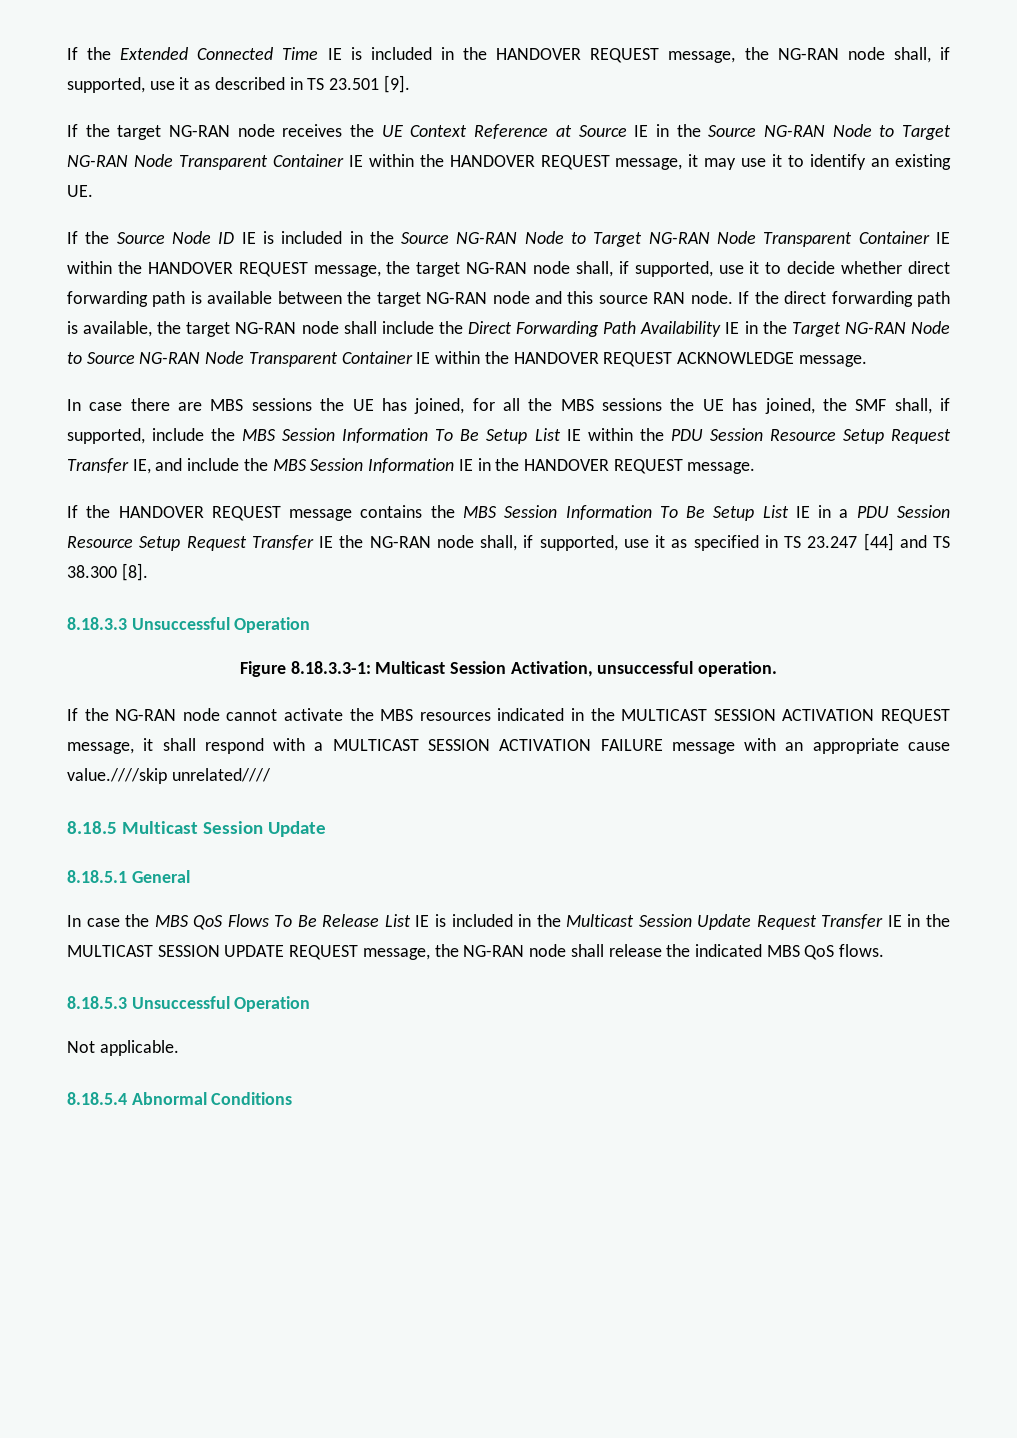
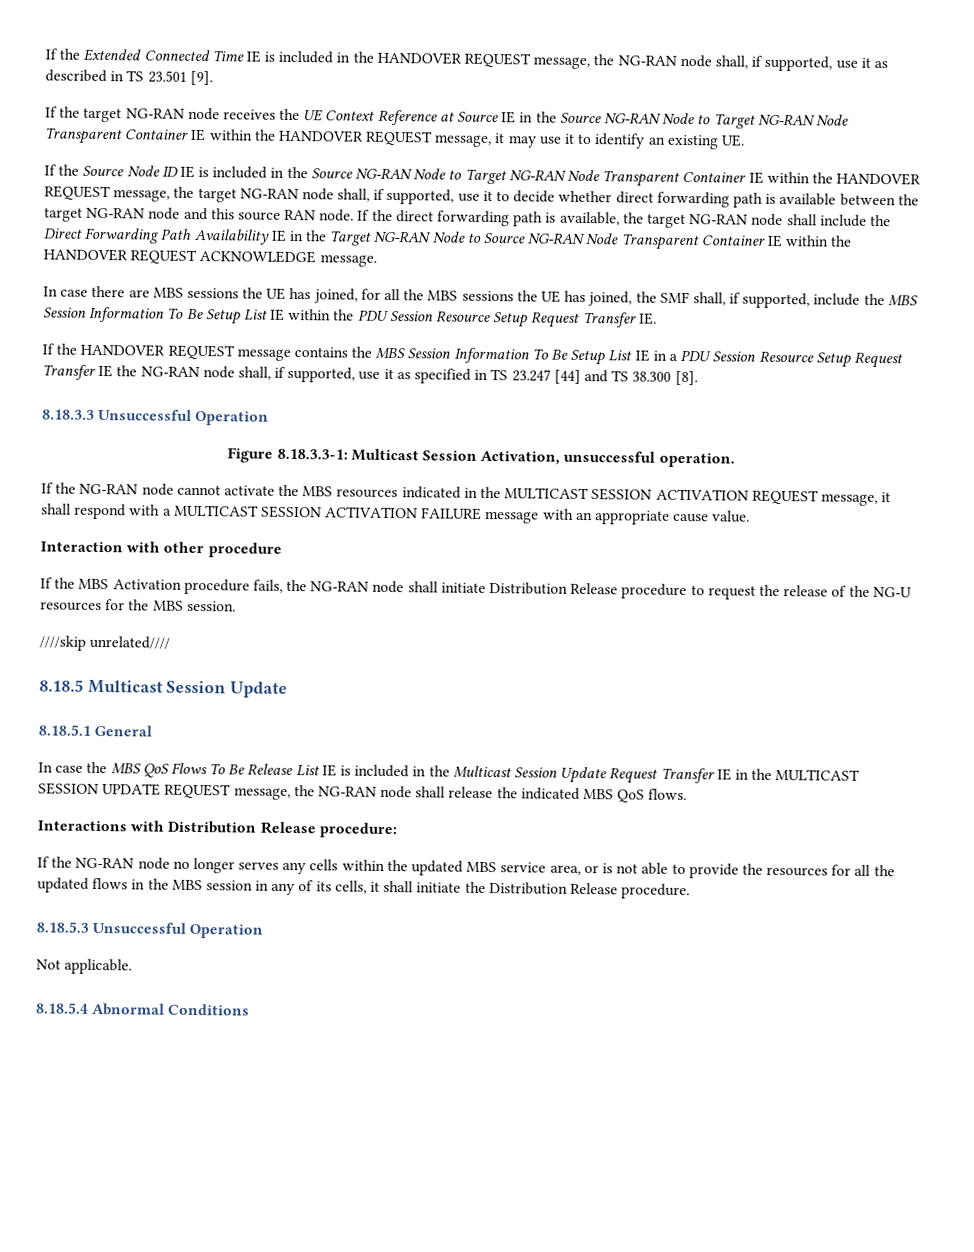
[132,458,756,474] IE, and include the MBS Session Information IE in the HANDOVER REQUEST message. -> [638,312,657,325] IE.
[67,768,167,784] value.////skip -> [712,510,751,523] [40,541,282,558] [40,577,912,600] [40,599,236,612] [39,635,86,651] value. // Interaction with other procedure // If the MBS Activation procedure fails, the NG-RAN node shall initiate Distribution Release procedure to request the release of the NG-U resources for the MBS session. // ////skip
(885, 950) none -> [37,820,397,839] [37,856,895,879] [37,877,691,900] // Interactions with Distribution Release procedure: // If the NG-RAN node no longer serves any cells within the updated MBS service area, or is not able to provide the resources for all the updated flows in the MBS session in any of its cells, it shall initiate the Distribution Release procedure.

